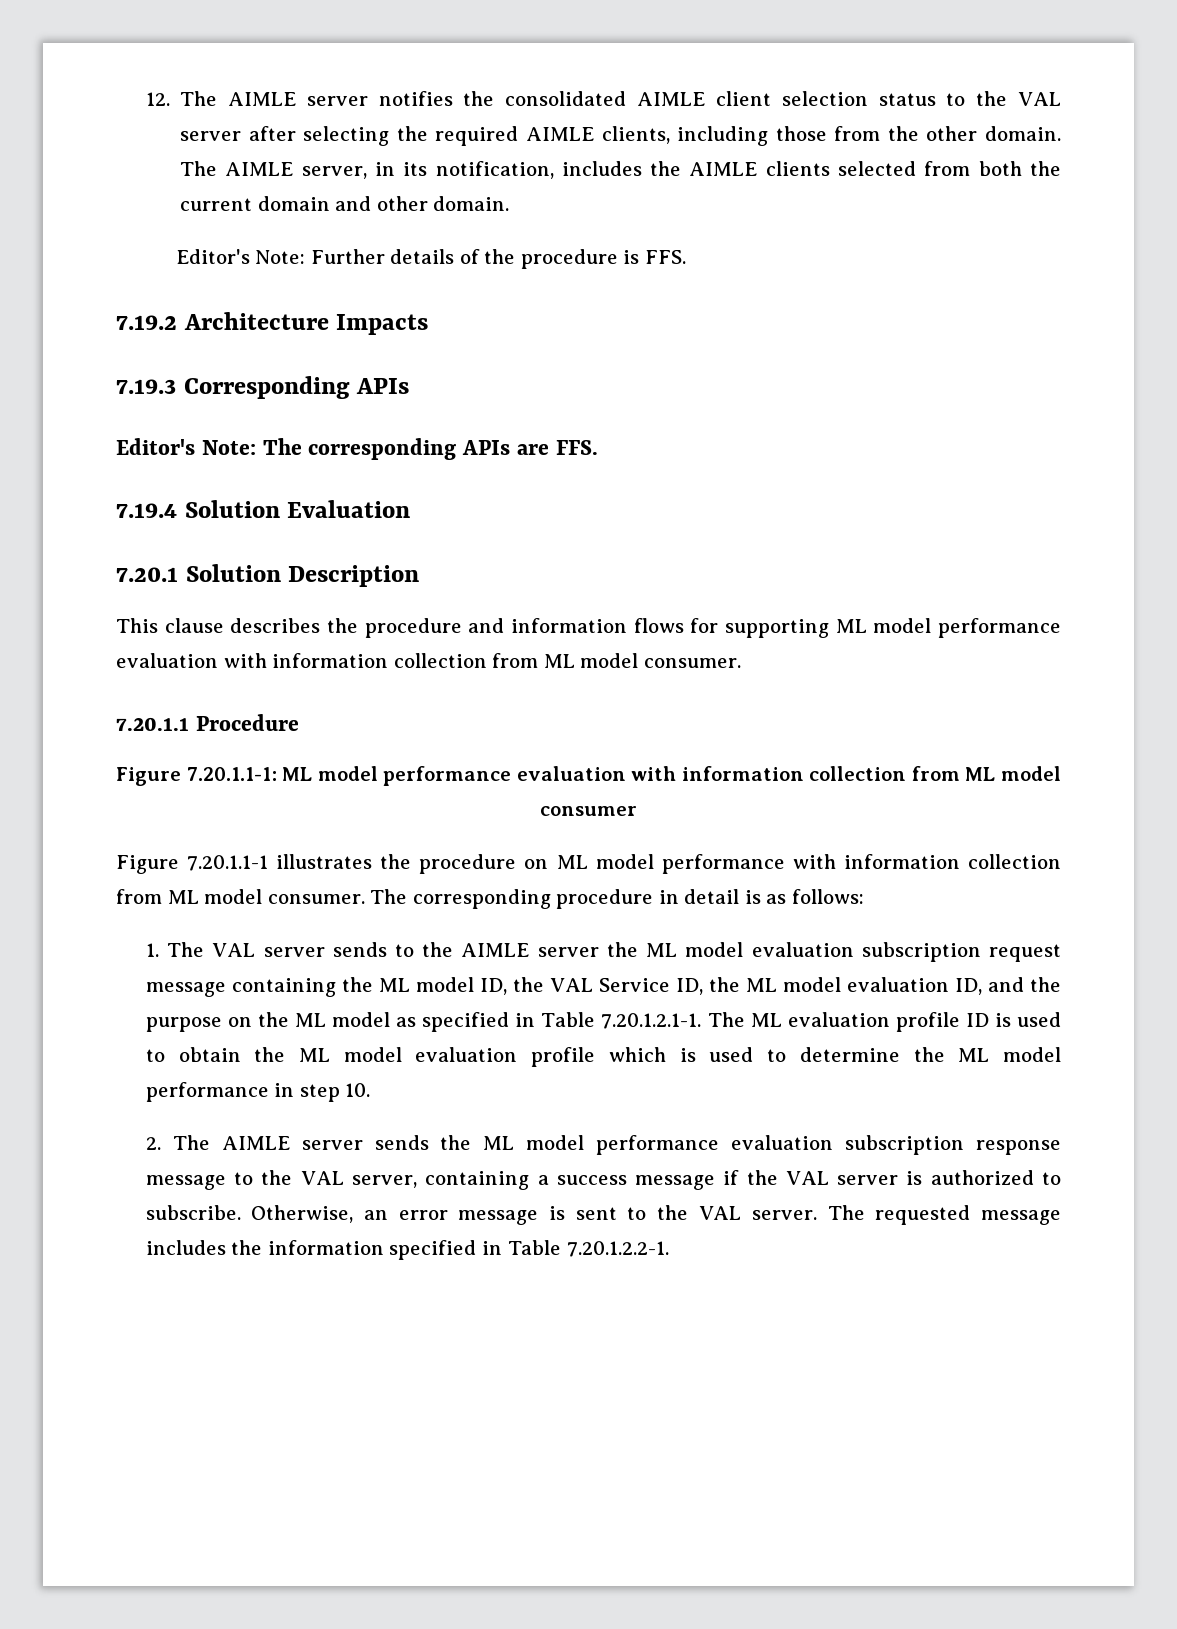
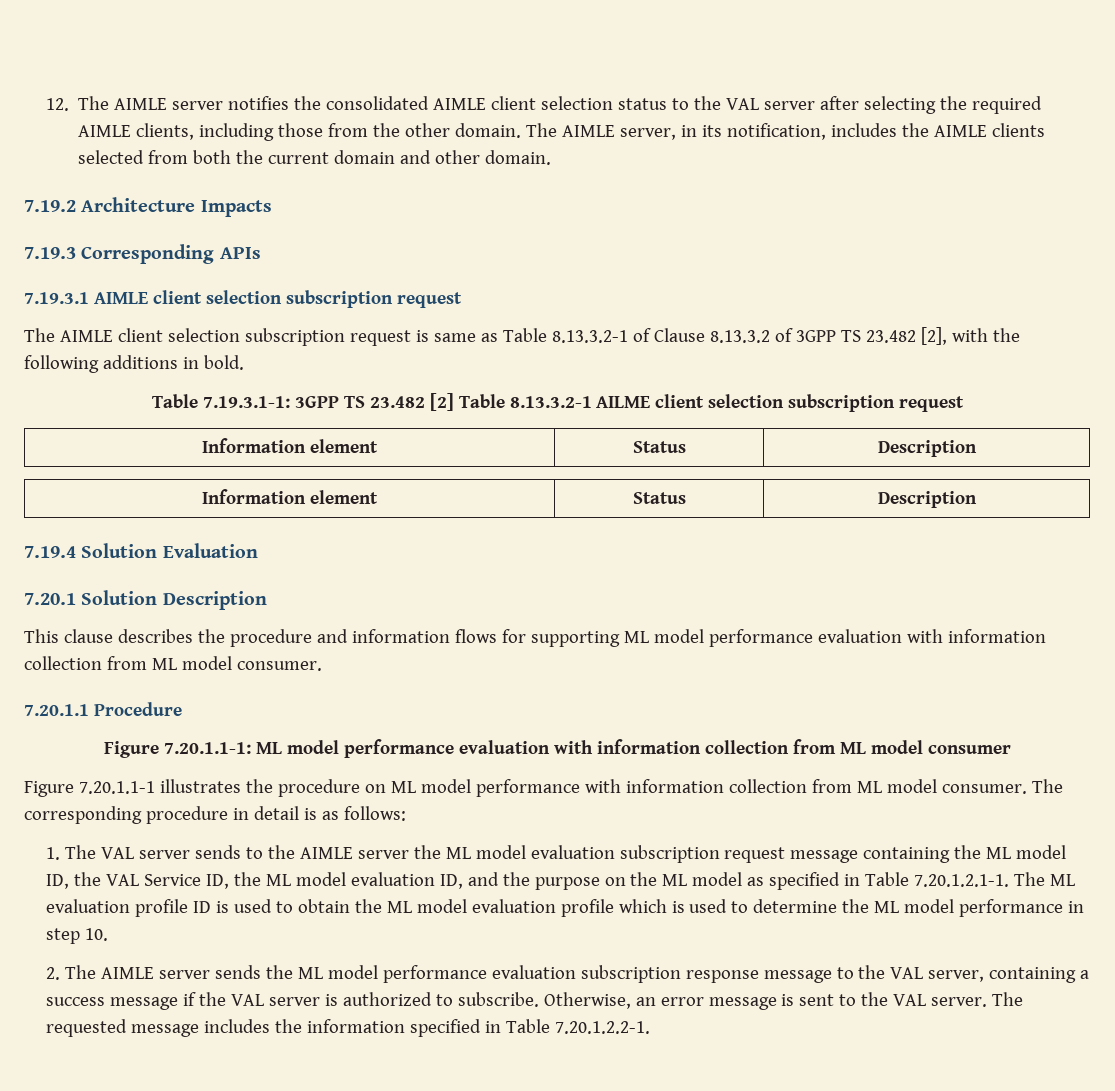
[175,249,686,269] // Editor's Note: Further details of the procedure is FFS. -> (551, 157) none
[116,438,598,460] Editor's Note: The corresponding APIs are FFS. -> [24,290,462,308] [24,327,1020,346] [24,355,244,373] [151,393,965,412] [202,438,378,453] [632,441,686,453] [877,440,977,457] [202,489,378,504] [632,492,686,504] [877,491,977,508] 7.19.3.1 AIMLE client selection subscription request // The AIMLE client selection subscription request is same as Table 8.13.3.2-1 of Clause 8.13.3.2 of 3GPP TS 23.482 [2], with the following additions in bold. // Table 7.19.3.1-1: 3GPP TS 23.482 [2] Table 8.13.3.2-1 AILME client selection subscription request // Information element | Status | Description // Information element | Status | Description

